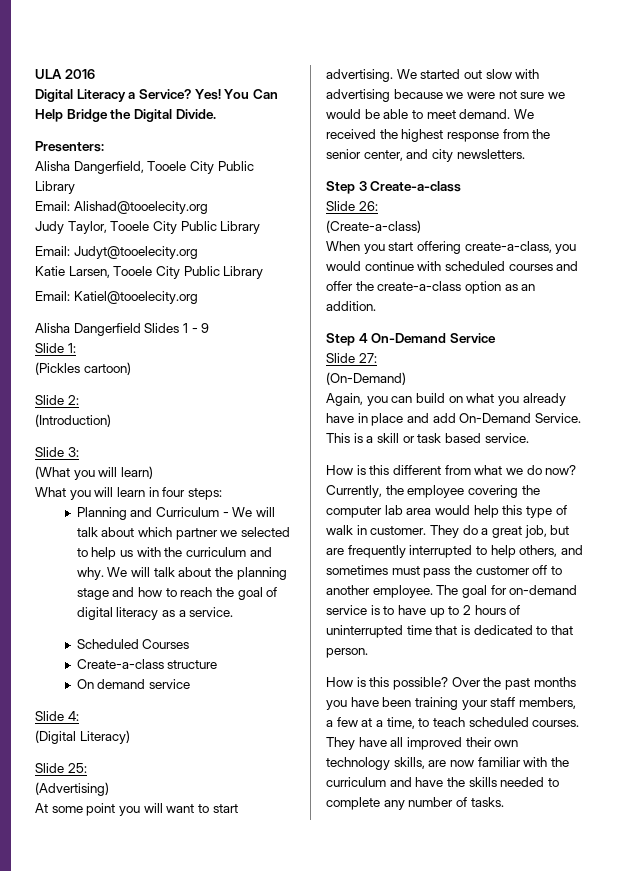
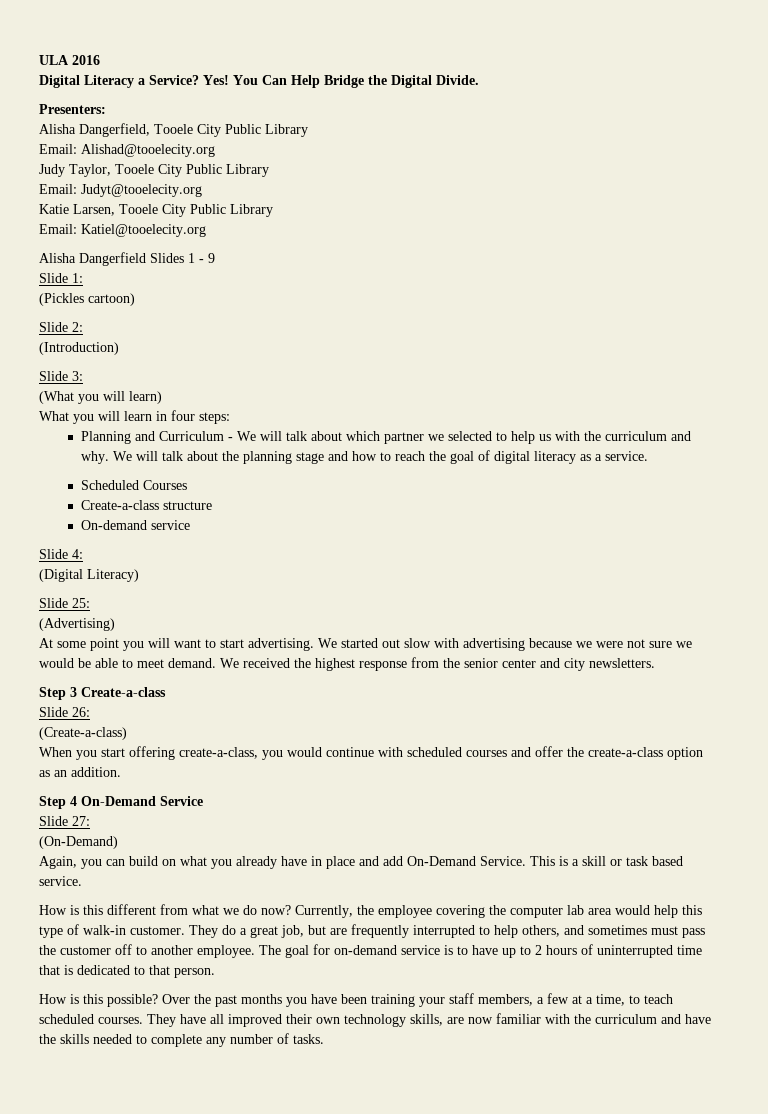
[76,679,146,689] On demand -> [80,520,147,530] On-demand
[363,150,403,161] center, -> [502,659,536,668] center
[326,525,367,535] walk in -> [83,925,126,935] walk-in

